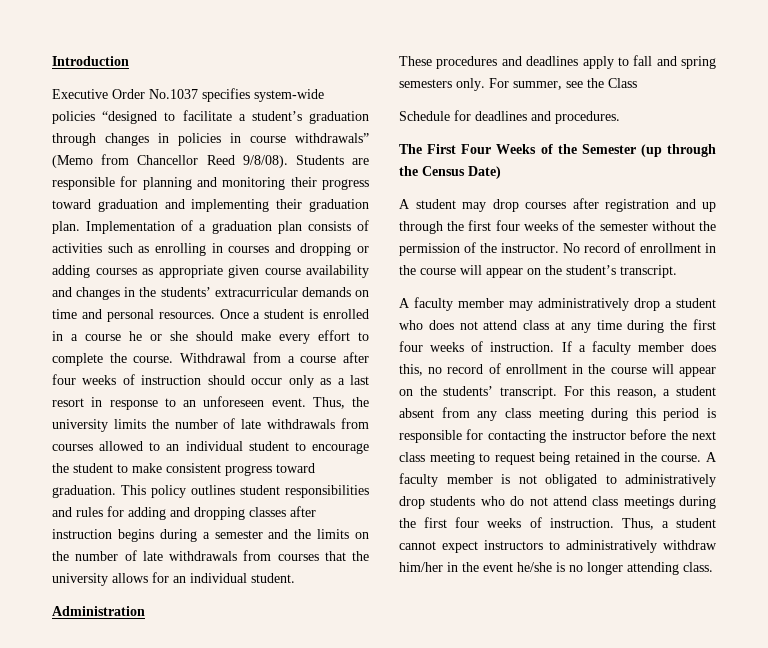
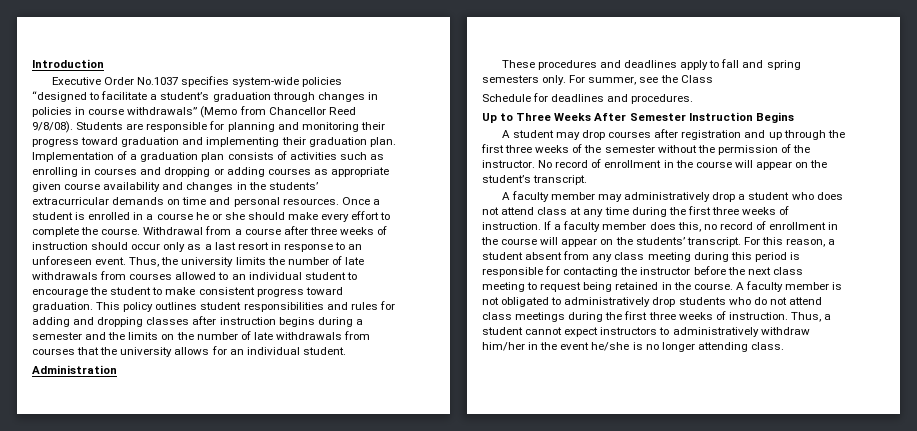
[52,374,76,385] four -> [309,227,337,235] three
[399,144,716,157] [399,166,501,179] The First Four Weeks of the Semester (up through the Census Date) -> [482,112,794,123] Up to Three Weeks After Semester Instruction Begins
[495,220,520,231] four -> [505,145,533,153] three
[399,341,423,352] four -> [711,207,739,215] three
[455,517,480,528] four -> [648,312,676,320] three

